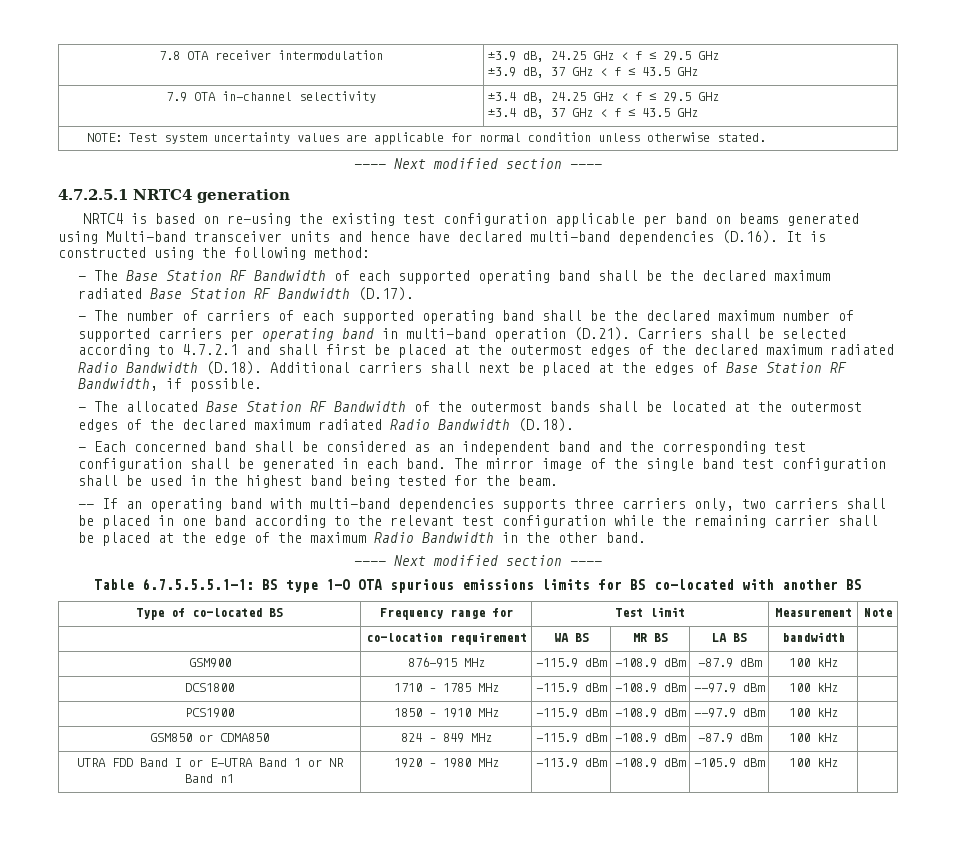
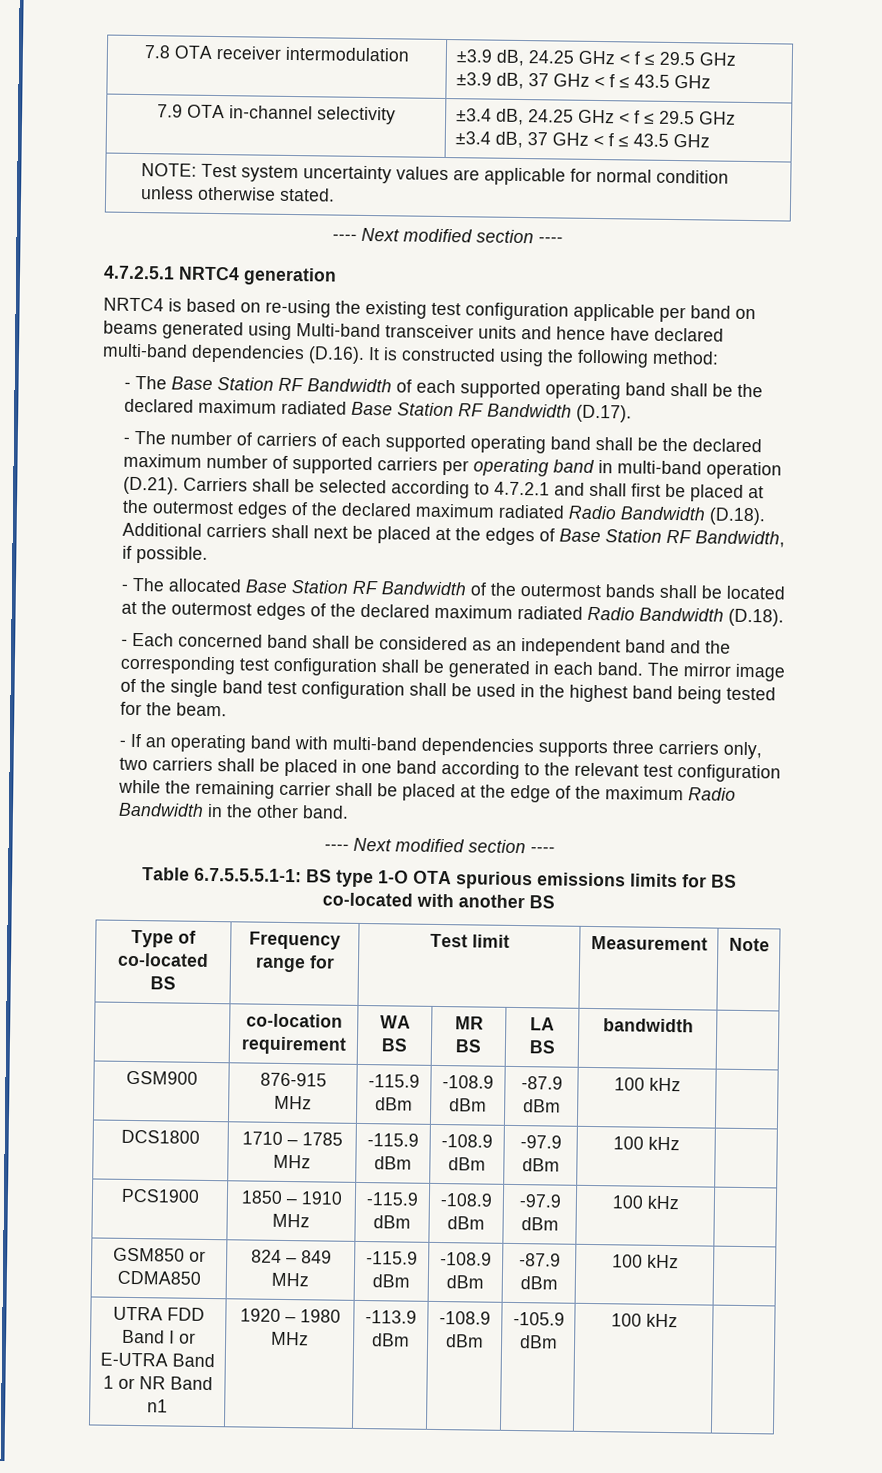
[78,504,95,509] -- -> [118,739,126,747] -
[694,683,736,693] --97.9 -> [519,1135,562,1149] -97.9
[694,708,736,718] --97.9 -> [518,1194,562,1208] -97.9

